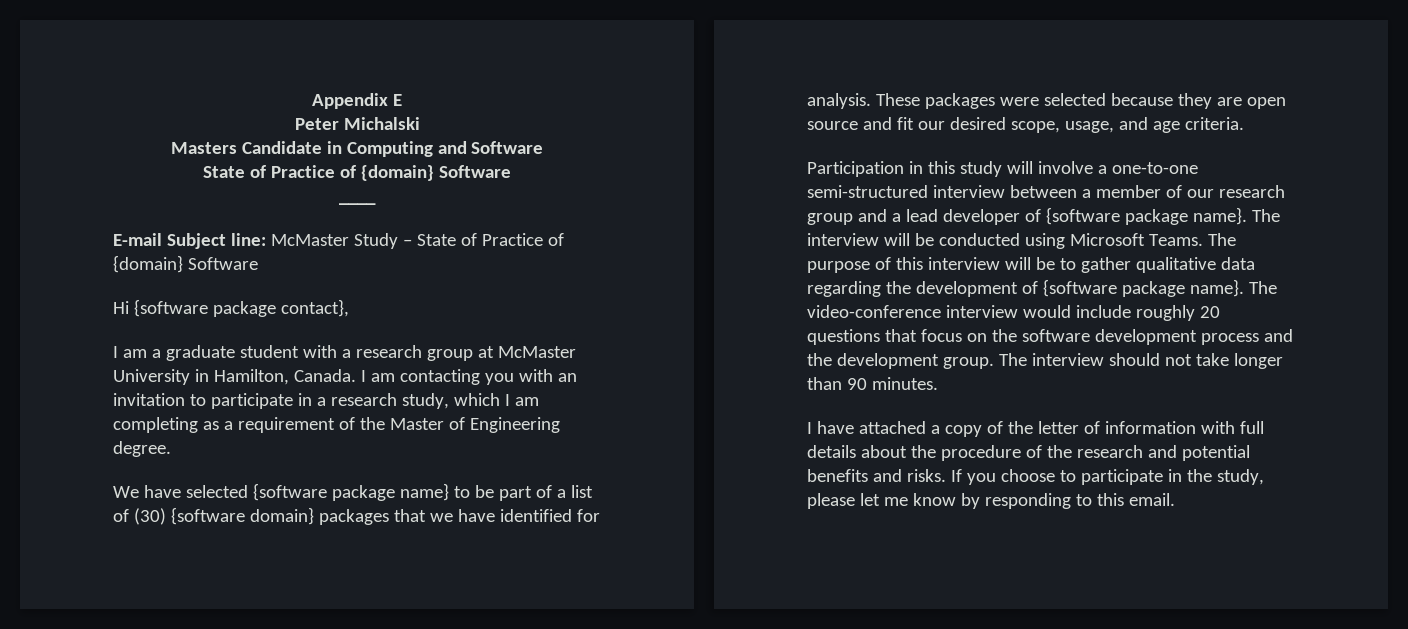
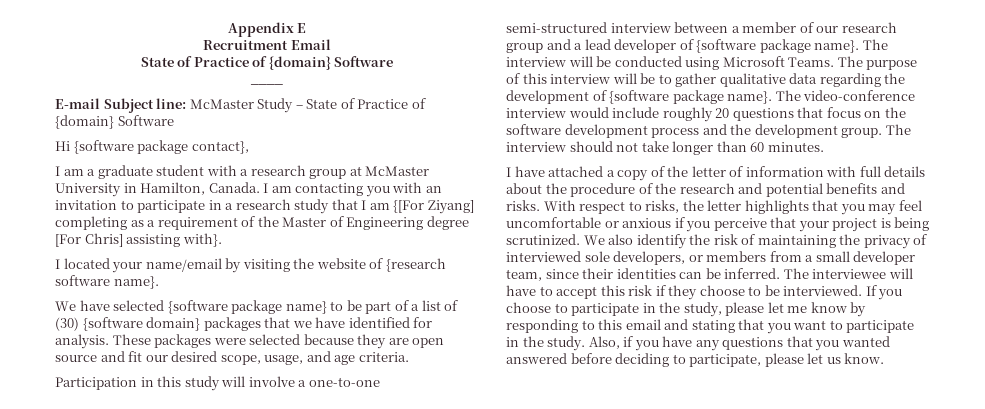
[294,117,420,130] [170,141,544,157] Peter Michalski // Masters Candidate in Computing and Software -> [203,39,331,50] Recruitment Email
[401,393,539,409] study, which I am -> [294,199,474,214] study that I am {[For Ziyang]
[113,441,171,457] degree. -> [426,216,469,230] [55,233,222,247] [55,258,446,273] [55,275,159,289] degree [For Chris] assisting with}. // I located your name/email by visiting the website of {research software name}.
[846,378,867,390] 90 -> [750,142,765,152] 60
(946, 475) none -> [543,200,922,215] [506,217,930,232] [506,234,928,249] [506,251,916,265] [506,268,913,281] [506,285,863,300] With respect to risks, the letter highlights that you may feel uncomfortable or anxious if you perceive that your project is being scrutinized. We also identify the risk of maintaining the privacy of interviewed sole developers, or members from a small developer team, since their identities can be inferred. The interviewee will have to accept this risk if they choose to be interviewed.
[1128,493,1175,506] email. -> [625,319,915,334] [506,336,890,351] [506,353,885,367] email and stating that you want to participate in the study. Also, if you have any questions that you wanted answered before deciding to participate, please let us know.

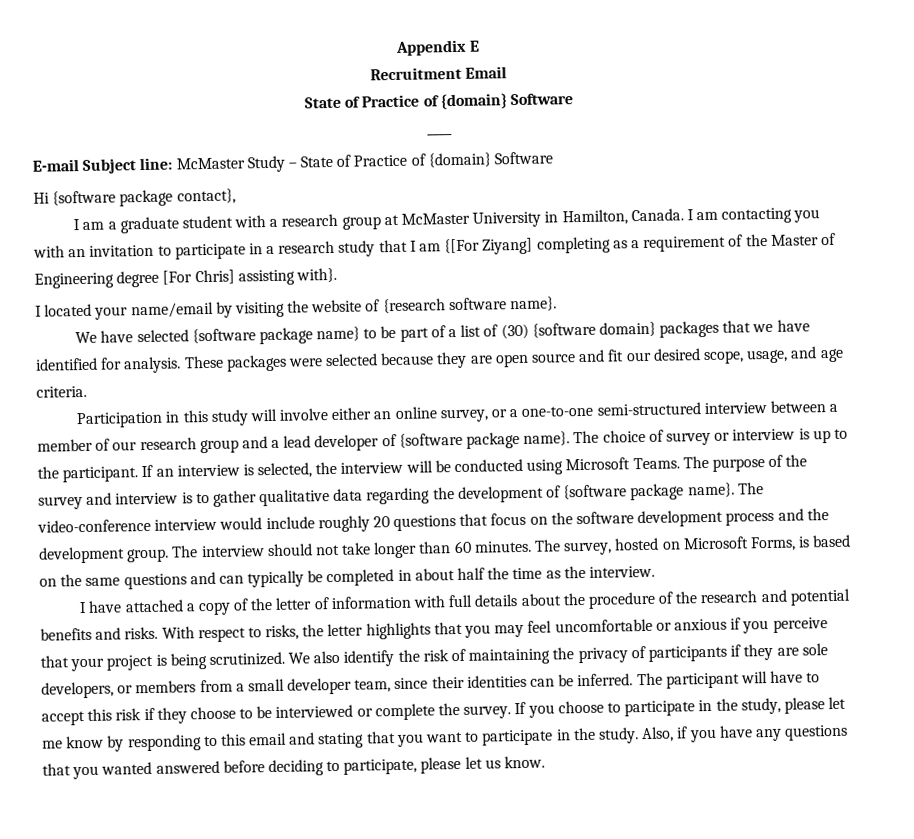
(295, 381) none -> [331,406,507,423] either an online survey, or
(888, 44) none -> [602,428,848,446] [37,461,338,483] choice of survey or interview is up to the participant. If an interview is selected, the
[522,73,656,84] this interview will be -> [785,454,808,467] [38,492,193,510] the survey and interview is
(824, 147) none -> [534,534,852,556] [39,565,655,590] The survey, hosted on Microsoft Forms, is based on the same questions and can typically be completed in about half the time as the interview.
[506,251,581,262] interviewed -> [647,643,799,662] participants if they are
[812,269,887,279] interviewee -> [665,672,740,689] participant
[783,285,863,296] interviewed. -> [275,702,512,721] interviewed or complete the survey.

